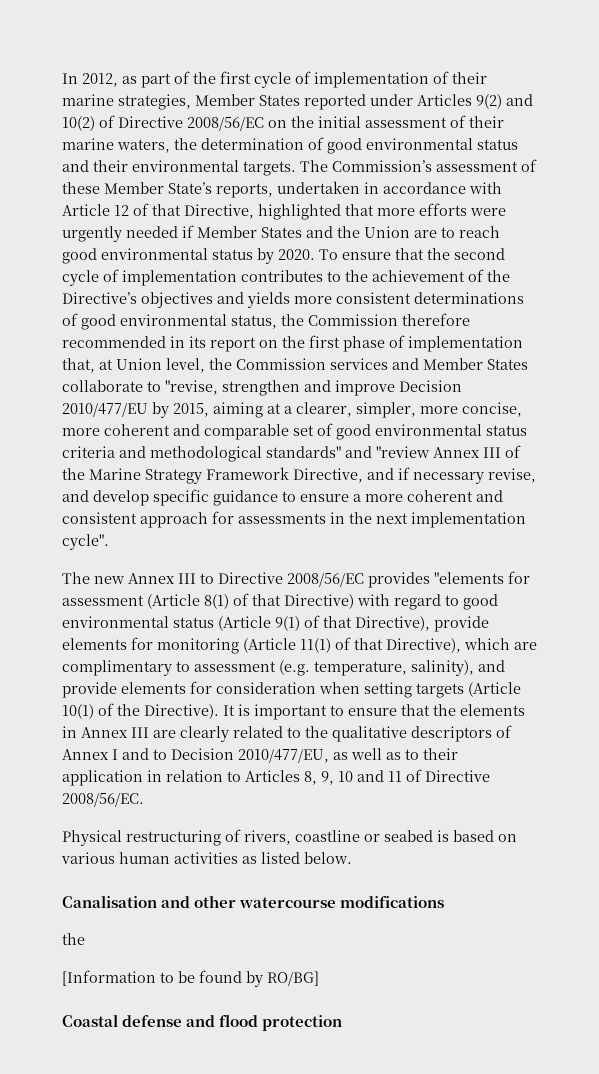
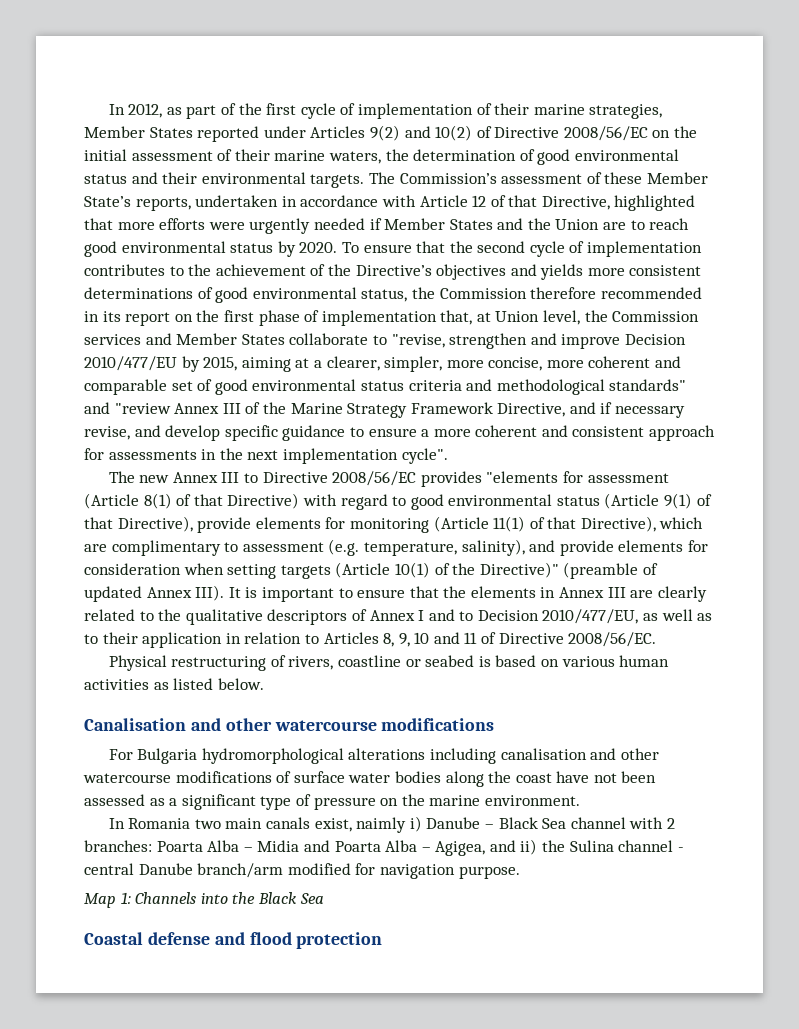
[144,704,219,719] Directive). -> [479,562,658,579] [84,585,225,602] Directive)" (preamble of updated Annex III).
[62,933,85,945] [62,970,319,987] the // [Information to be found by RO/BG] -> [108,748,659,764] [83,771,657,787] [84,794,580,810] [108,816,675,833] [84,839,684,856] [84,863,520,879] [84,892,324,908] For Bulgaria hydromorphological alterations including canalisation and other watercourse modifications of surface water bodies along the coast have not been assessed as a significant type of pressure on the marine environment. // In Romania two main canals exist, naimly i) Danube – Black Sea channel with 2 branches: Poarta Alba – Midia and Poarta Alba – Agigea, and ii) the Sulina channel - central Danube branch/arm modified for navigation purpose. // Map 1: Channels into the Black Sea

